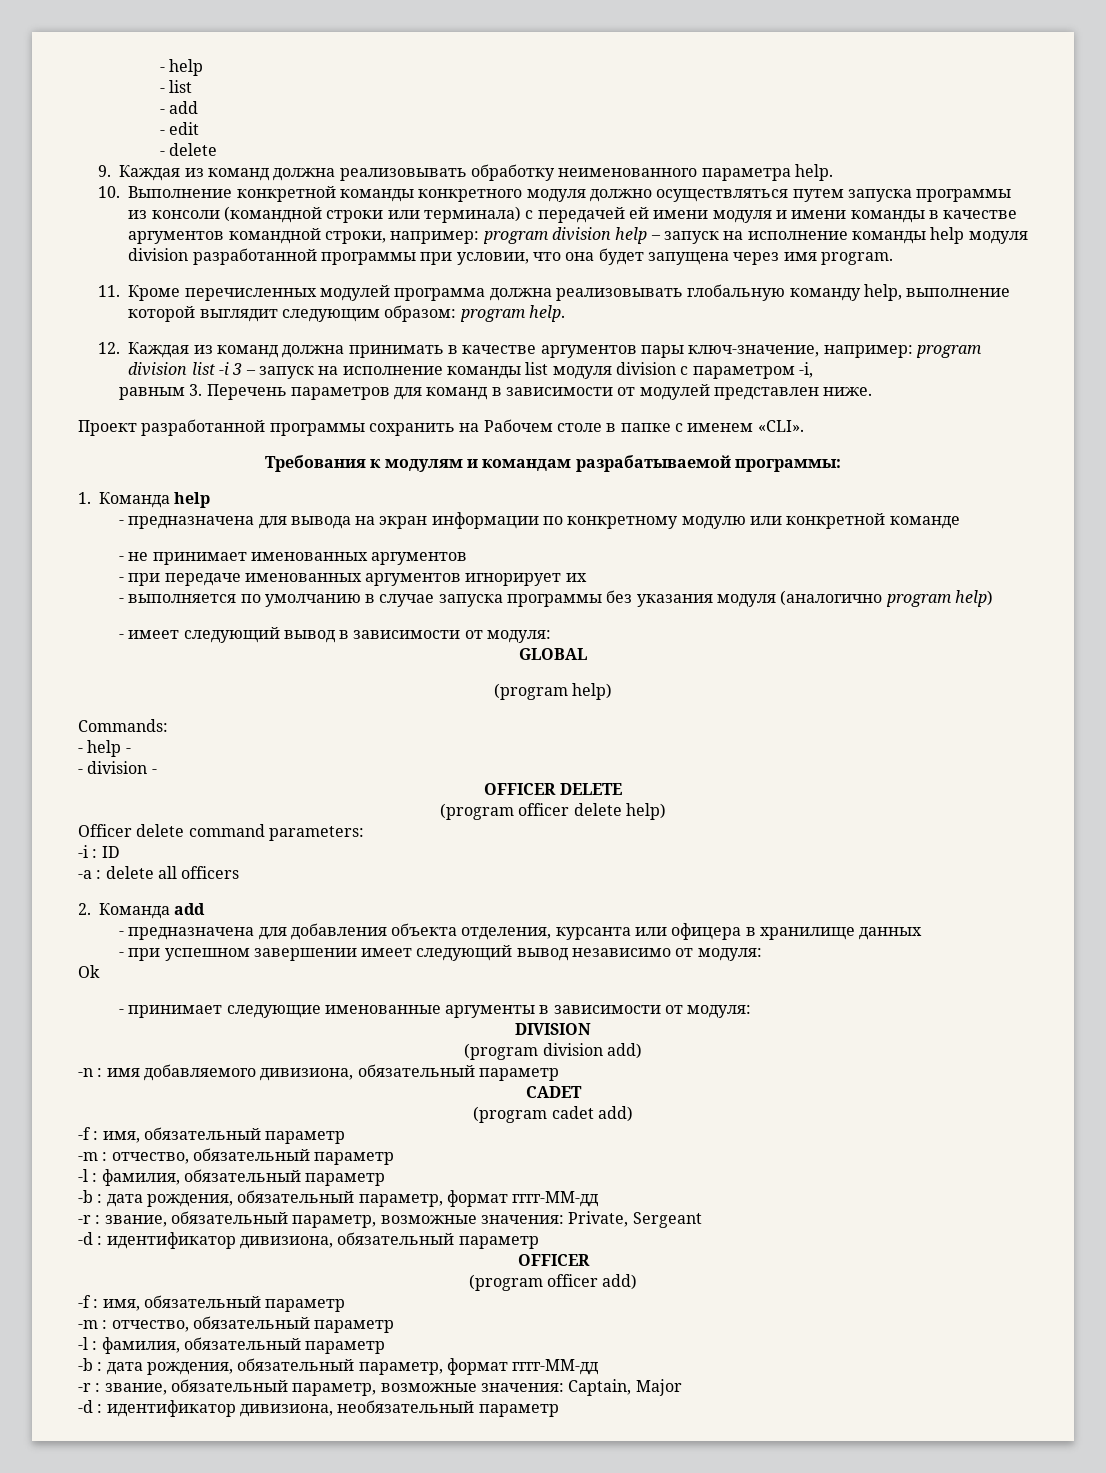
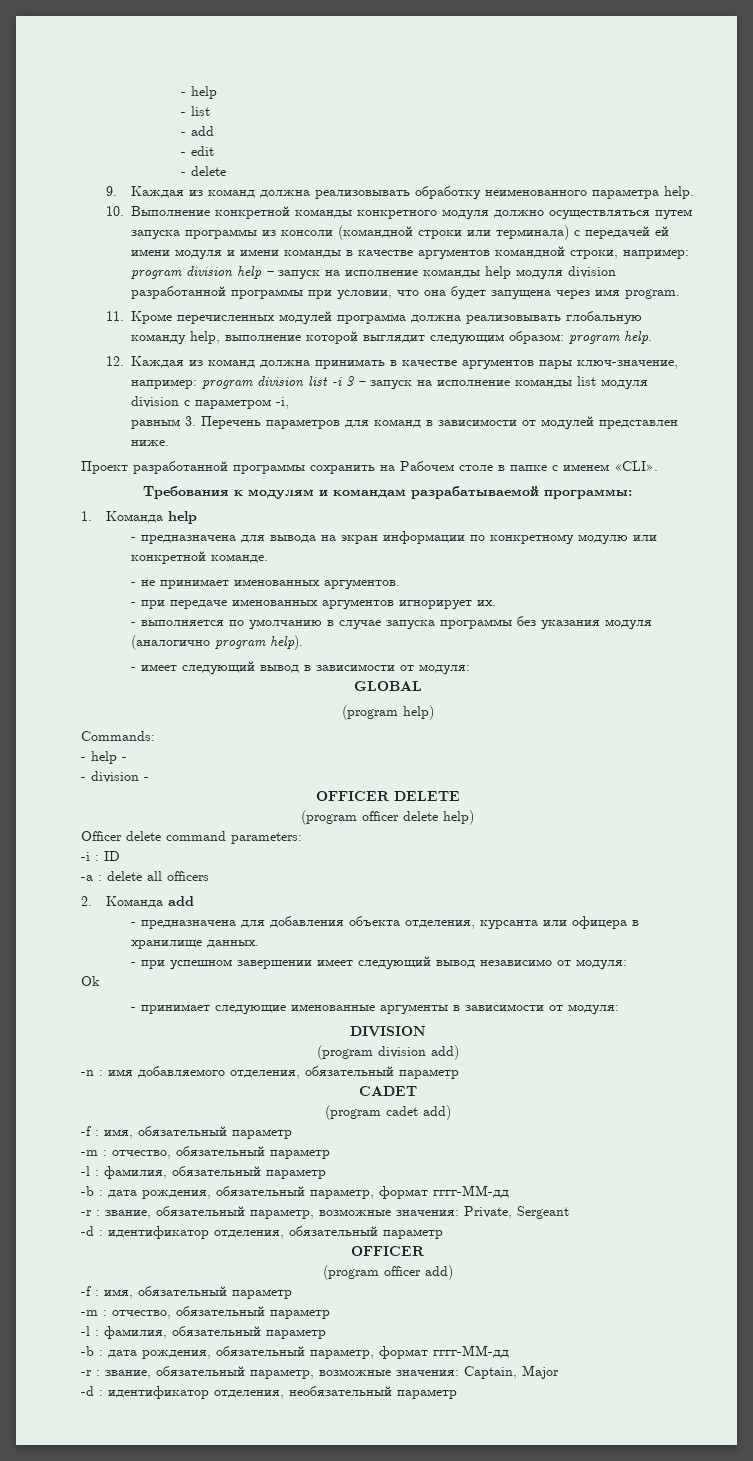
[889,516,960,529] команде -> [210,554,268,563] команде.
[371,552,468,565] аргументов -> [323,579,400,590] аргументов.
[565,573,587,582] их -> [476,600,496,606] их.
[955,590,994,607] help) -> [269,635,303,650] help).
[859,927,923,940] данных -> [206,940,259,948] данных.
[260,1068,354,1081] дивизиона, -> [230,1070,300,1079] отделения,
[239,1236,333,1249] дивизиона, -> [214,1230,284,1239] отделения,
[239,1404,333,1417] дивизиона, -> [214,1390,284,1399] отделения,

